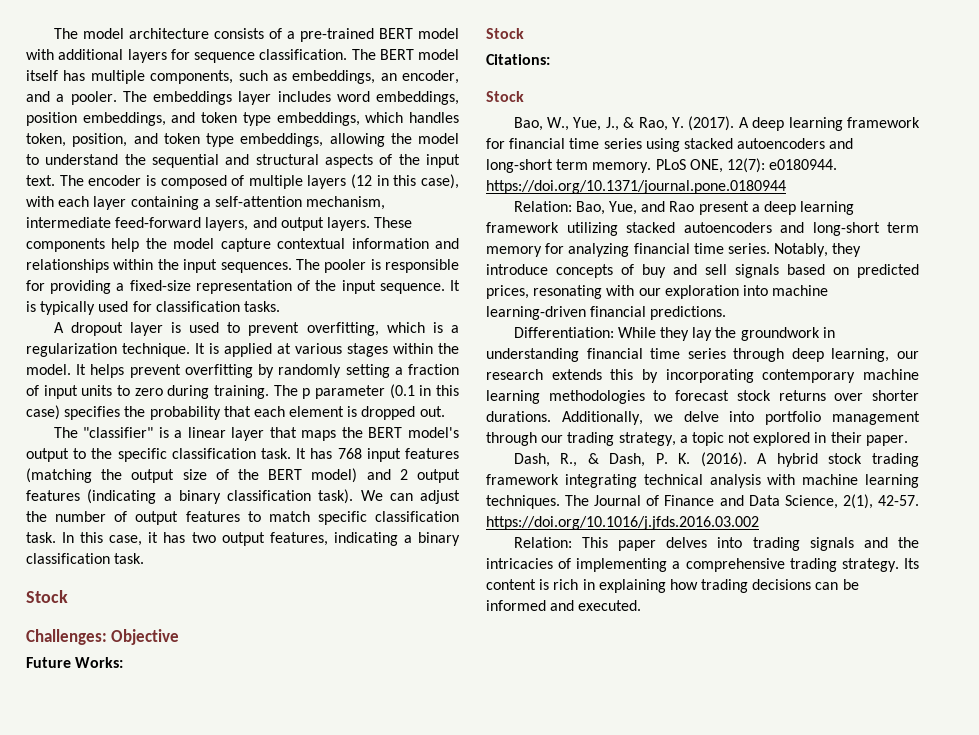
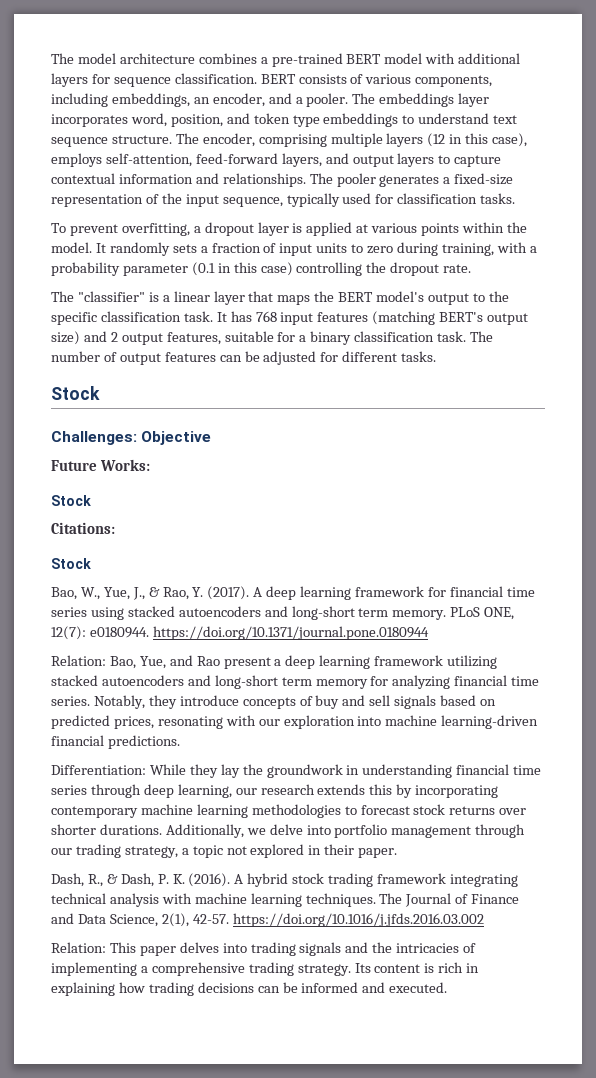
[213,28,282,39] consists of -> [198,53,257,64] combines
[351,49,459,60] [26,70,287,84] The BERT model itself has multiple components, such as -> [260,74,493,87] [51,93,108,107] BERT consists of various components, including
[277,91,459,105] [26,112,460,126] [26,133,459,147] [26,154,460,168] [26,175,245,189] includes word embeddings, position embeddings, and token type embeddings, which handles token, position, and token type embeddings, allowing the model to understand the sequential and structural aspects of the input text. The encoder is composed of -> [51,113,518,127] [51,133,327,147] incorporates word, position, and token type embeddings to understand text sequence structure. The encoder, comprising
[26,196,386,210] [26,217,413,231] [26,238,459,252] [26,259,459,273] [26,280,112,294] with each layer containing a self-attention mechanism, intermediate feed-forward layers, and output layers. These components help the model capture contextual information and relationships within the input sequences. The pooler is responsible for providing -> [51,153,502,167] [51,173,440,187] employs self-attention, feed-forward layers, and output layers to capture contextual information and relationships. The pooler generates
[379,280,461,294] [26,301,36,312] sequence. It is -> [222,197,283,207] sequence,
[53,322,459,336] [26,343,205,357] A dropout layer is used to prevent overfitting, which is a regularization technique. It -> [51,222,289,236] To prevent overfitting, a dropout layer
[347,343,388,357] stages -> [421,223,460,236] points
[90,364,390,378] helps prevent overfitting by randomly setting -> [109,242,197,256] randomly sets
[214,385,311,399] training. The p -> [441,242,537,256] [51,262,120,276] training, with a probability
[64,406,445,420] specifies the probability that each element is dropped out. -> [296,262,472,276] controlling the dropout rate.
[101,468,460,483] [26,489,460,504] [26,511,459,525] [26,532,460,546] [26,553,145,564] the output size of the BERT model) and 2 output features (indicating a binary classification task). We can adjust the number of output features to match specific classification task. In this case, it has two output features, indicating a binary classification task. -> [439,312,529,325] [51,331,494,345] [51,351,437,365] BERT's output size) and 2 output features, suitable for a binary classification task. The number of output features can be adjusted for different tasks.

